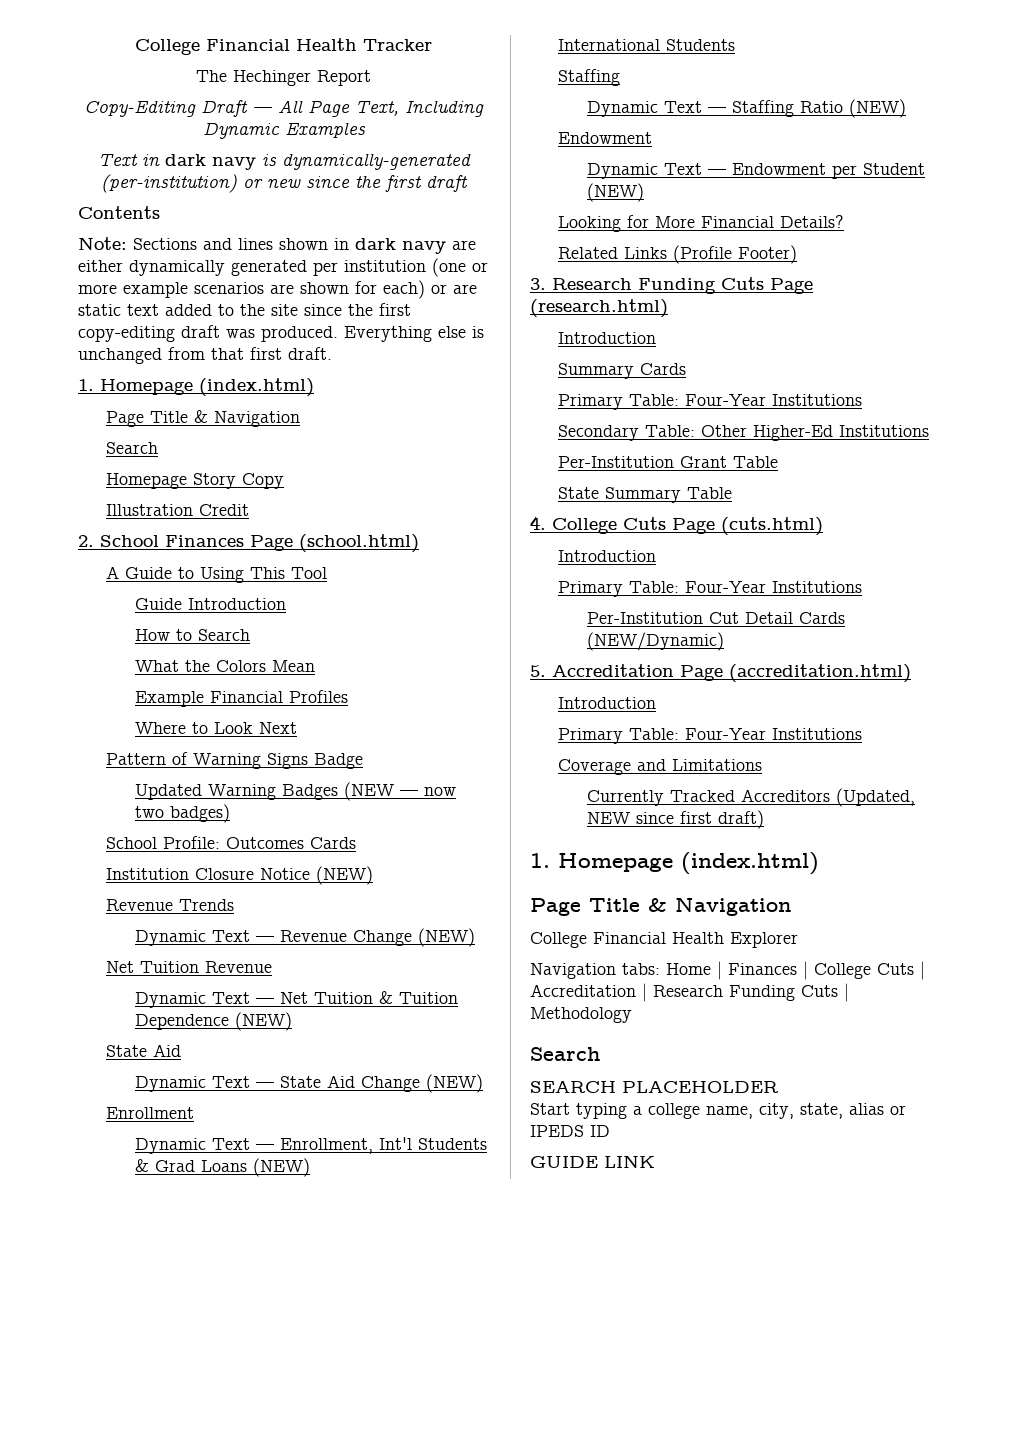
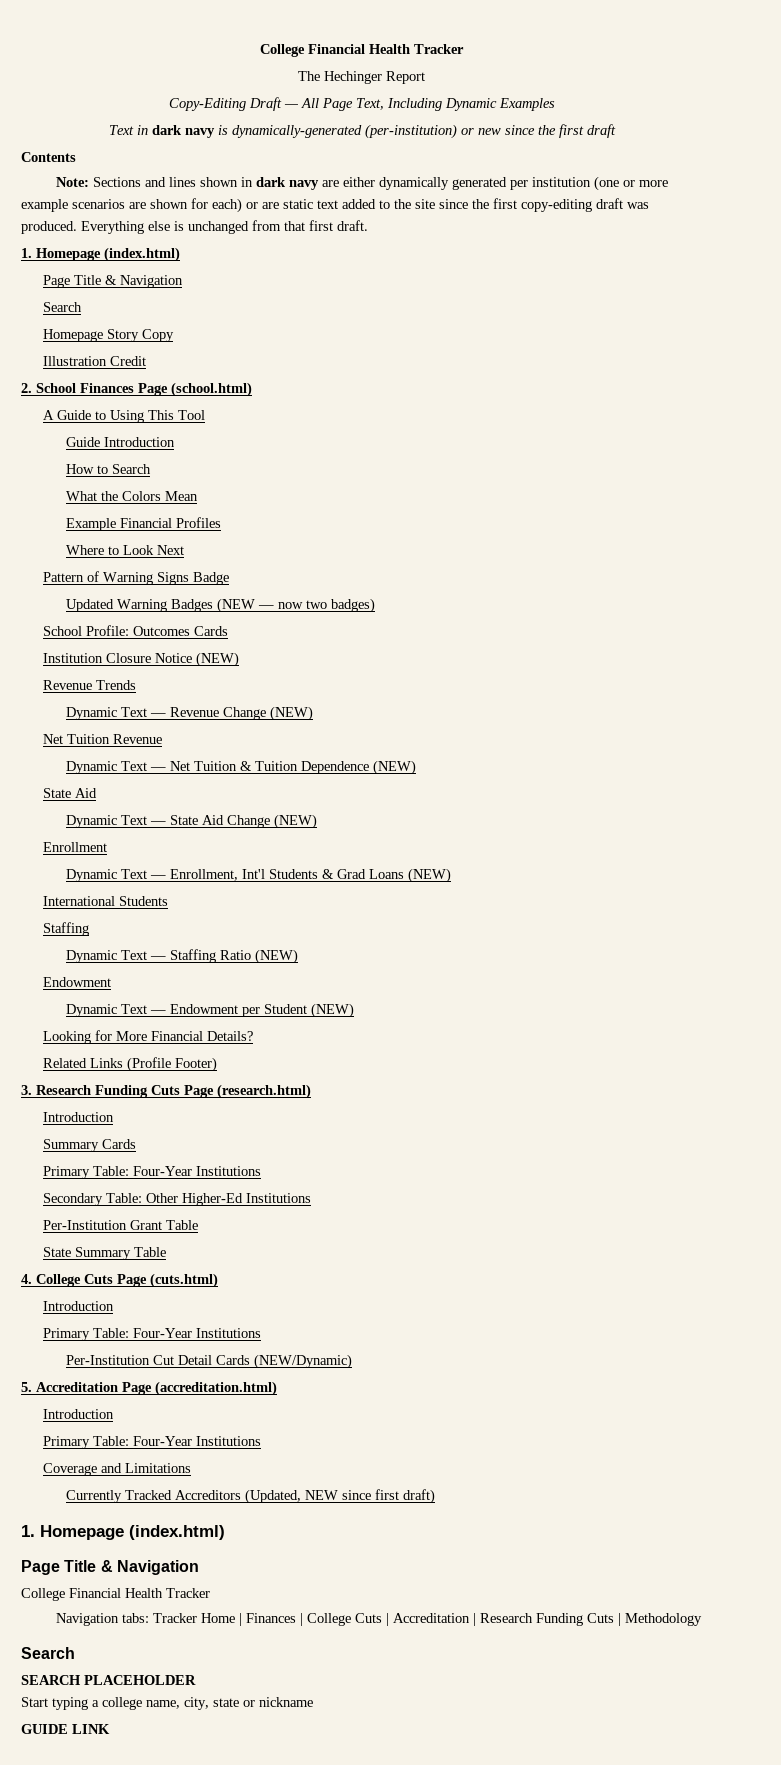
[730,932,798,948] Explorer -> [166,1588,210,1598] Tracker
(660, 969) none -> [152,1613,197,1623] Tracker
[800,1103,906,1119] [530,1125,610,1137] state, alias or IPEDS ID -> [213,1697,313,1707] state or nickname

